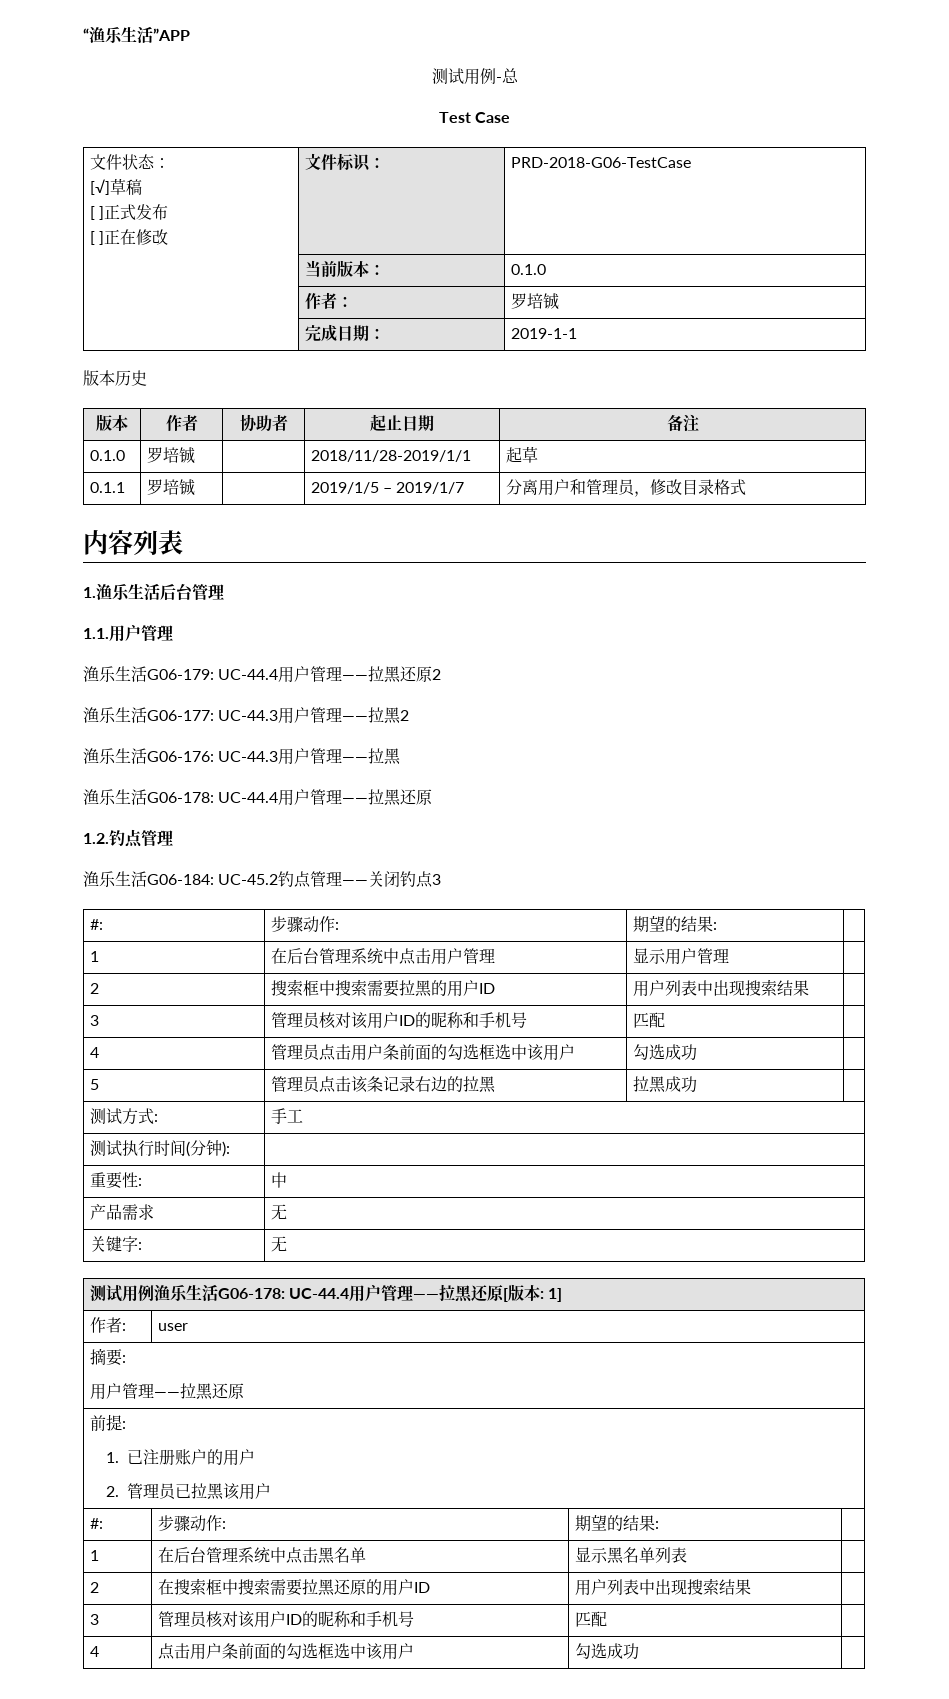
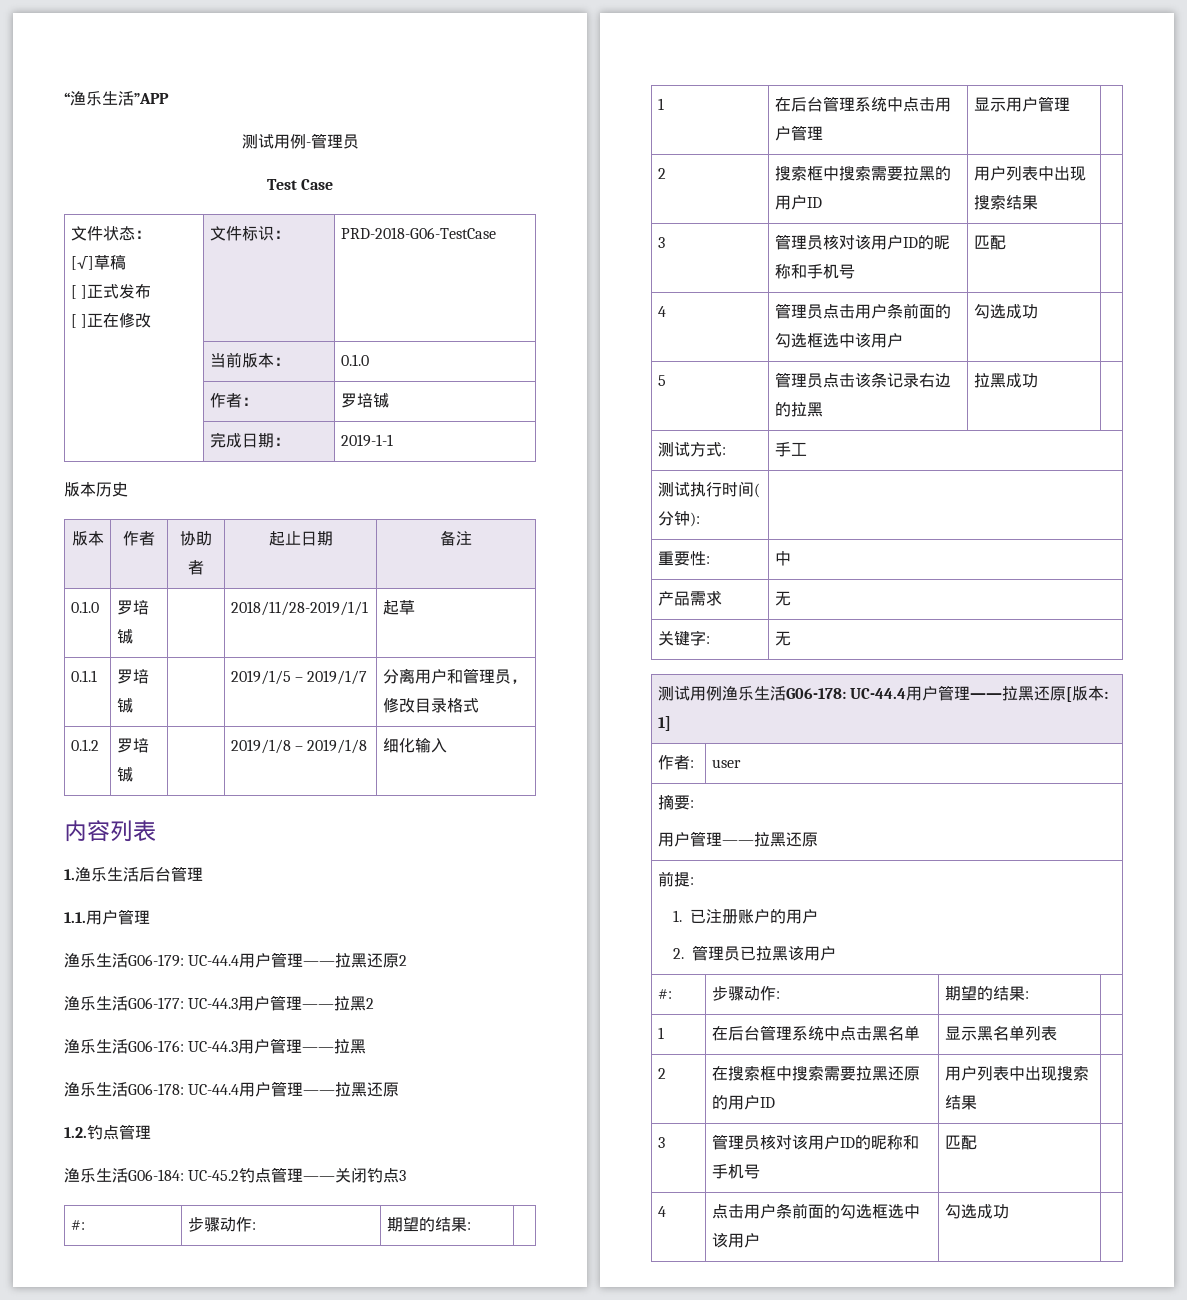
[501,68,519,83] 总 -> [310,133,359,149] 管理员
(746, 487) none -> [70,739,99,751] [116,738,149,753] [116,767,133,782] [230,739,368,754] [382,738,447,753] // 0.1.2 | 罗培铖 | | 2019/1/8 – 2019/1/8 | 细化输入

